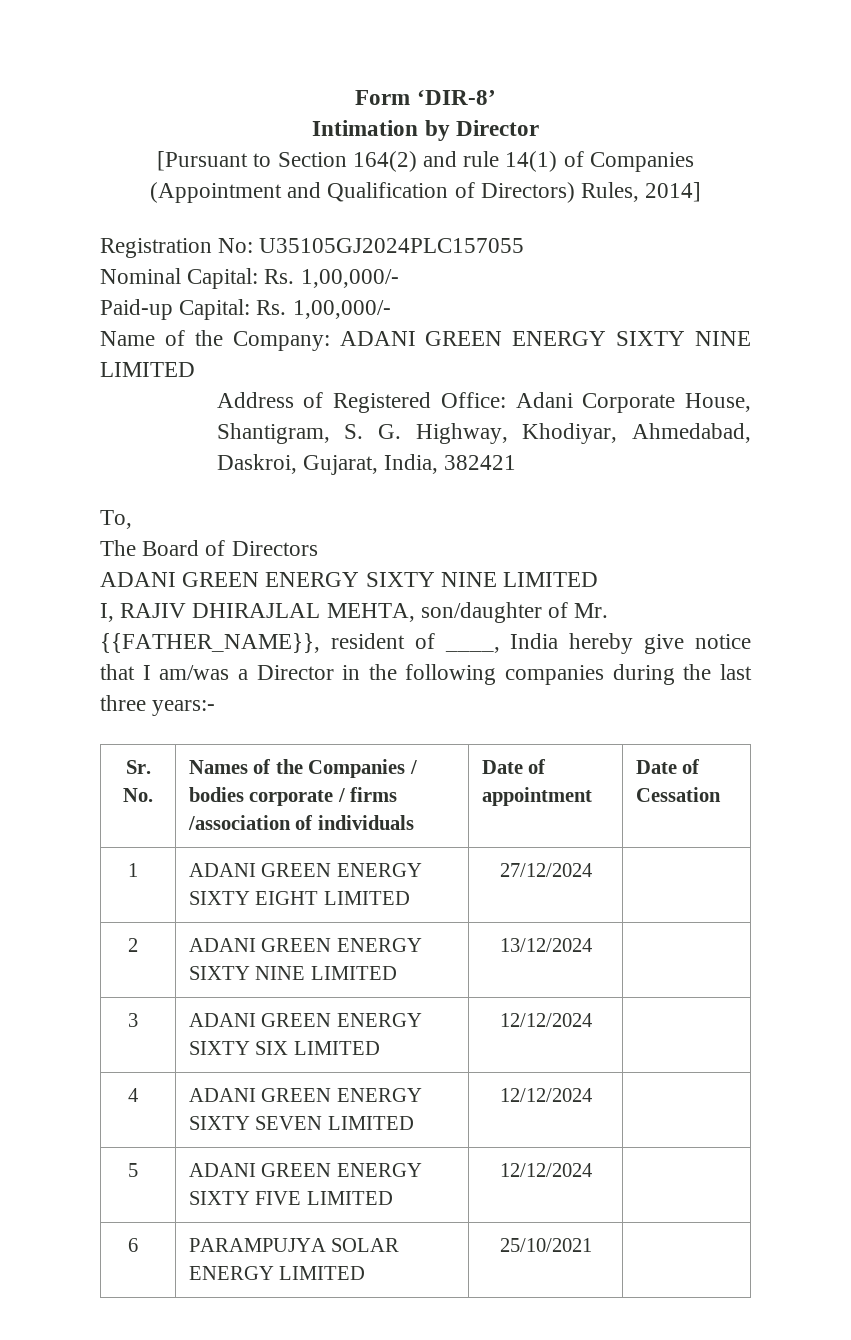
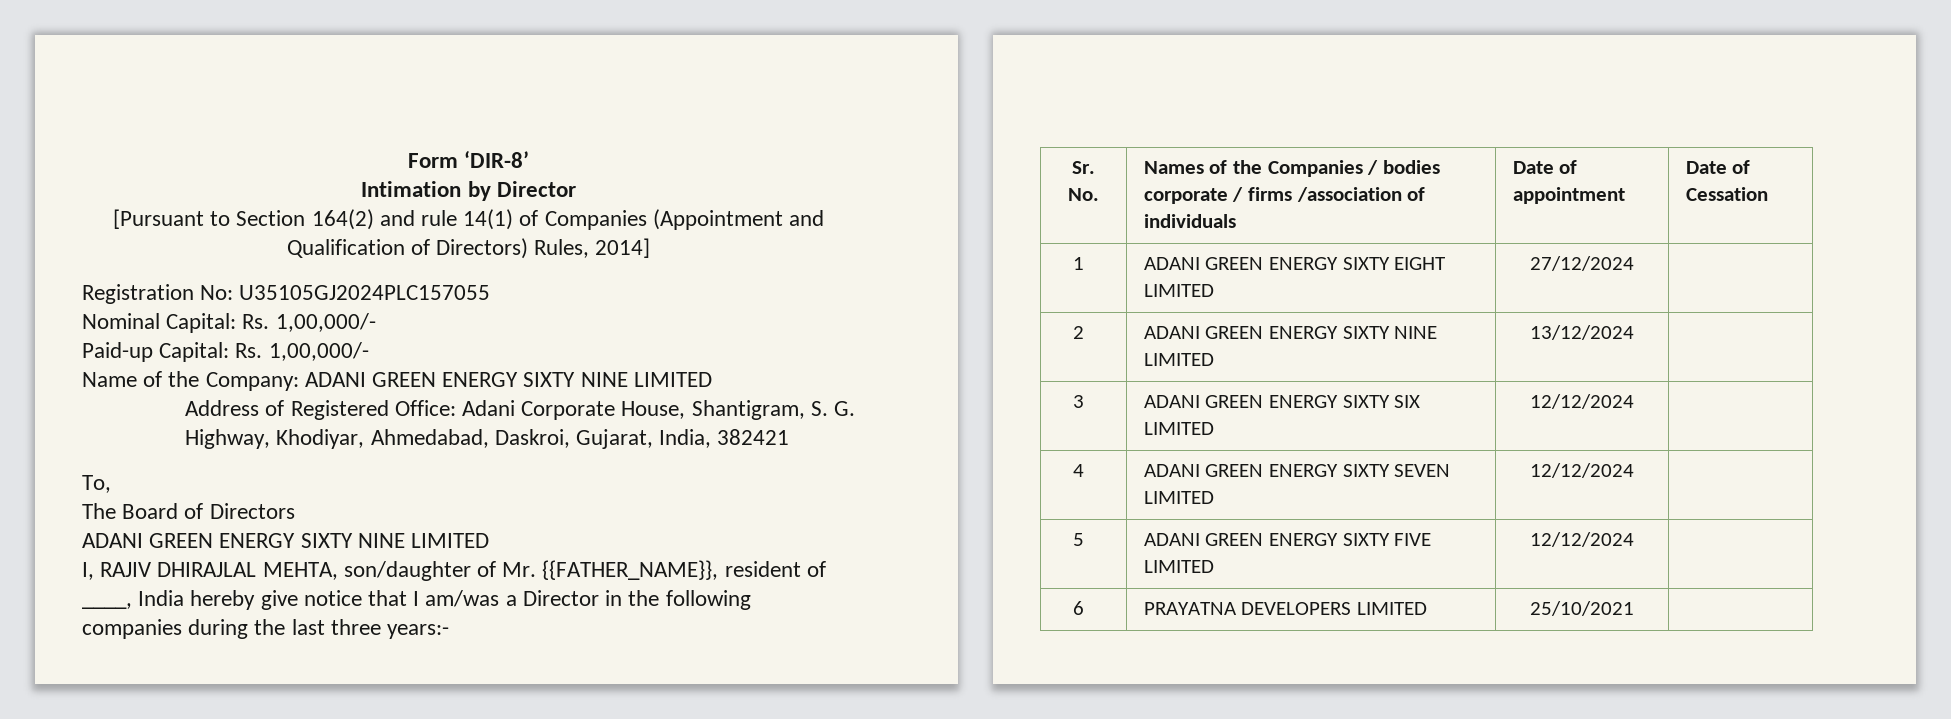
[188,1238,400,1252] [188,1266,274,1280] PARAMPUJYA SOLAR ENERGY -> [1143,602,1352,615] PRAYATNA DEVELOPERS

